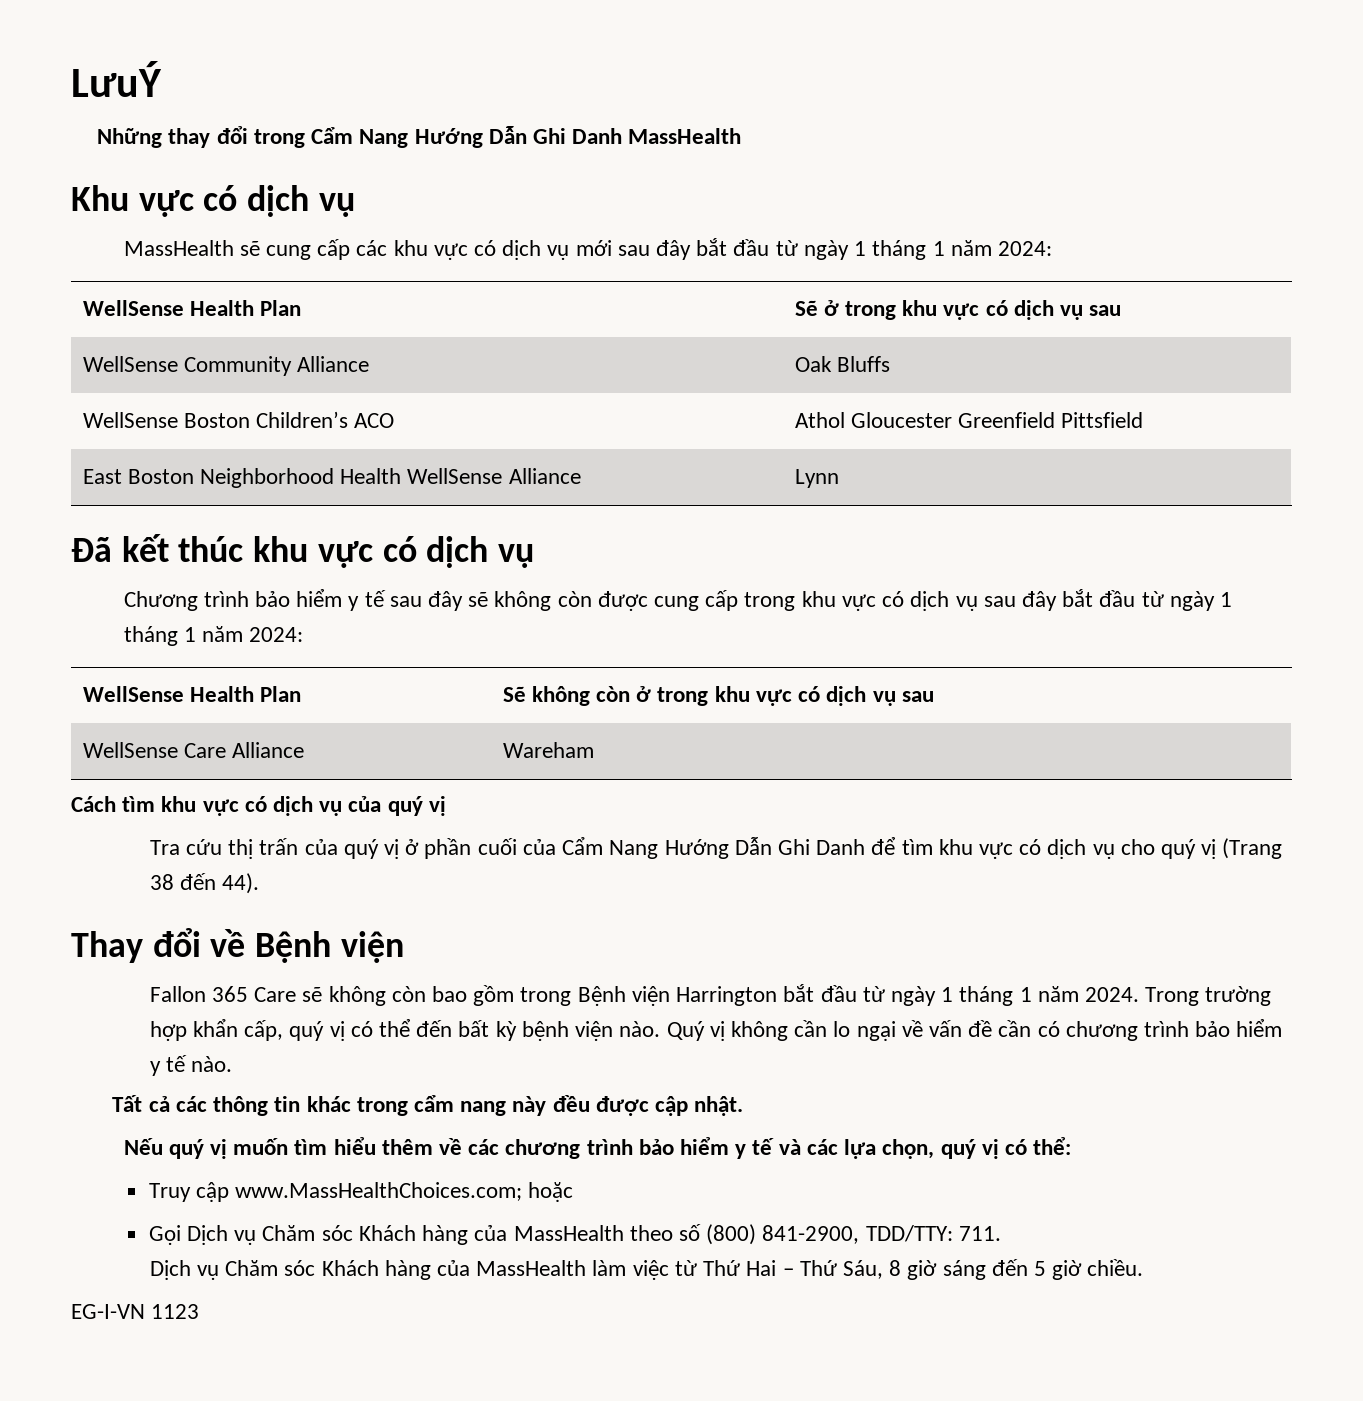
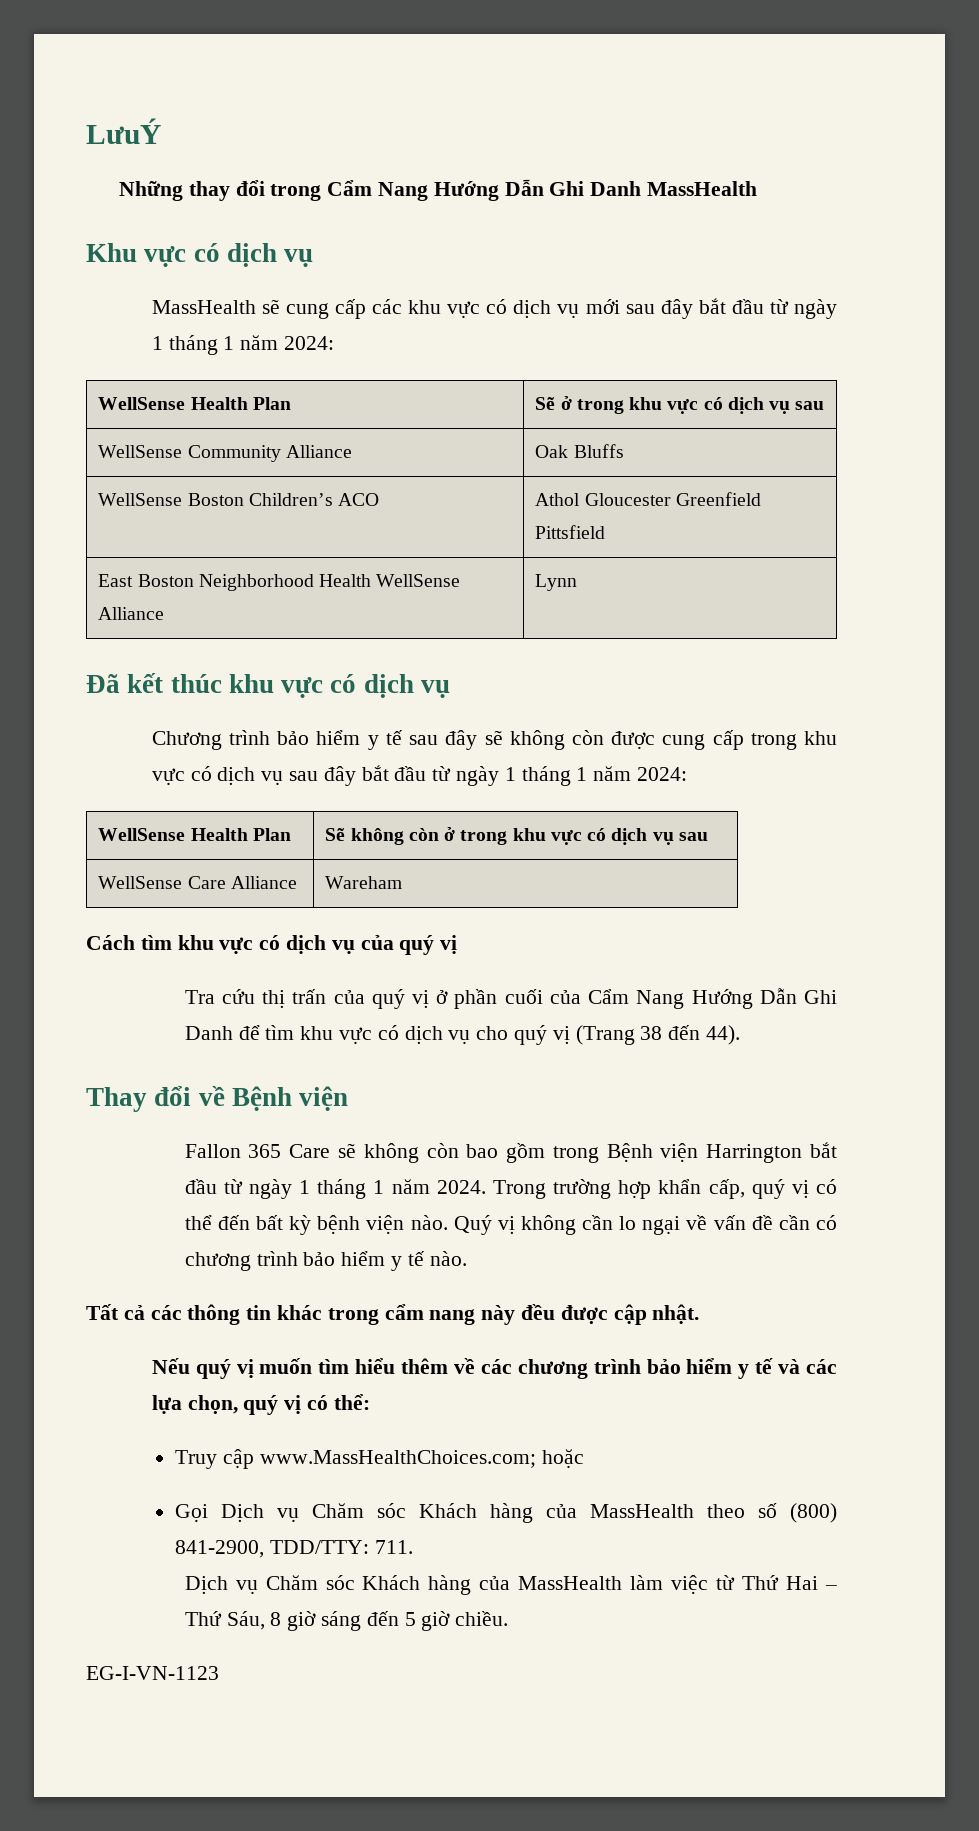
[71,1304,200,1319] EG-I-VN 1123 -> [86,1666,219,1680] EG-I-VN-1123

